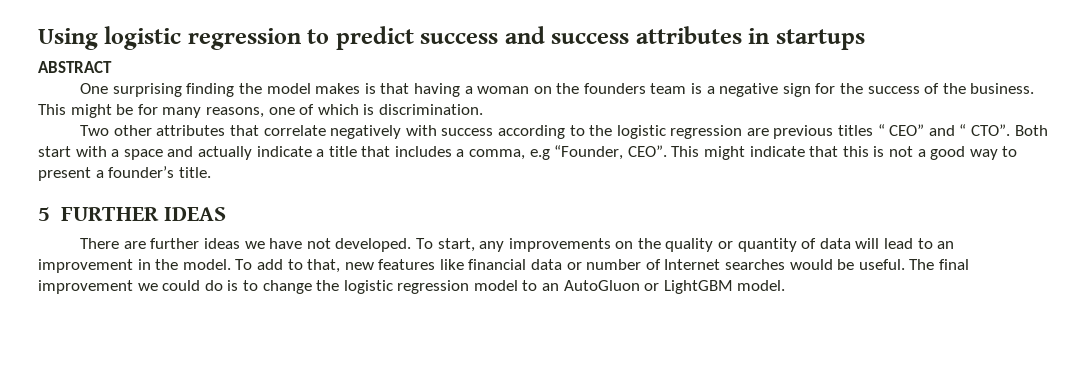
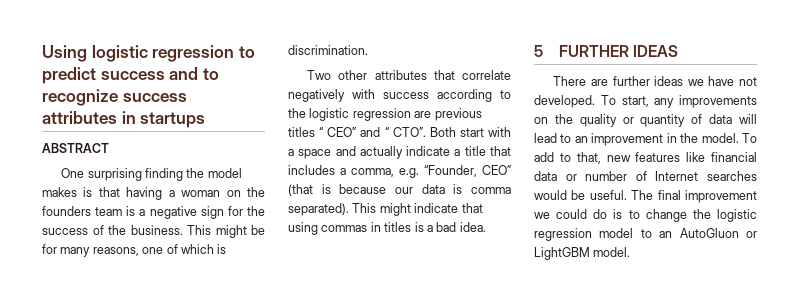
(545, 35) none -> [202,68,219,80] [42,89,118,106] to recognize
[529,145,1018,160] [38,166,211,181] e.g “Founder, CEO”. This might indicate that this is not a good way to present a founder’s title. -> [399,165,511,178] [288,184,511,196] [288,203,483,216] [288,222,486,235] e.g. “Founder, CEO” (that is because our data is comma separated). This might indicate that using commas in titles is a bad idea.

